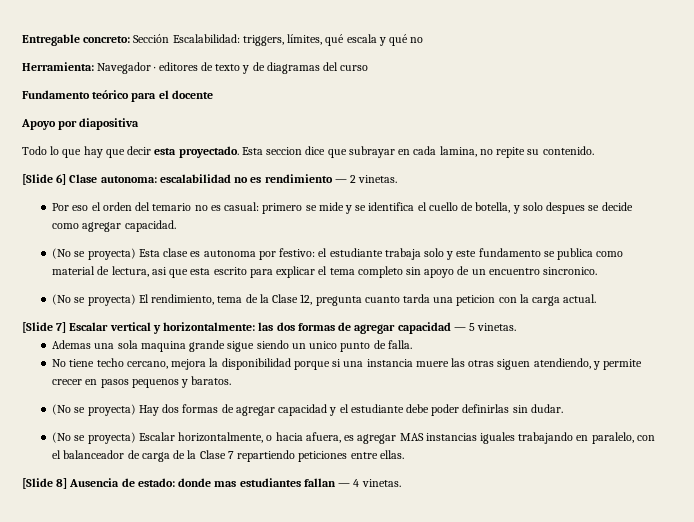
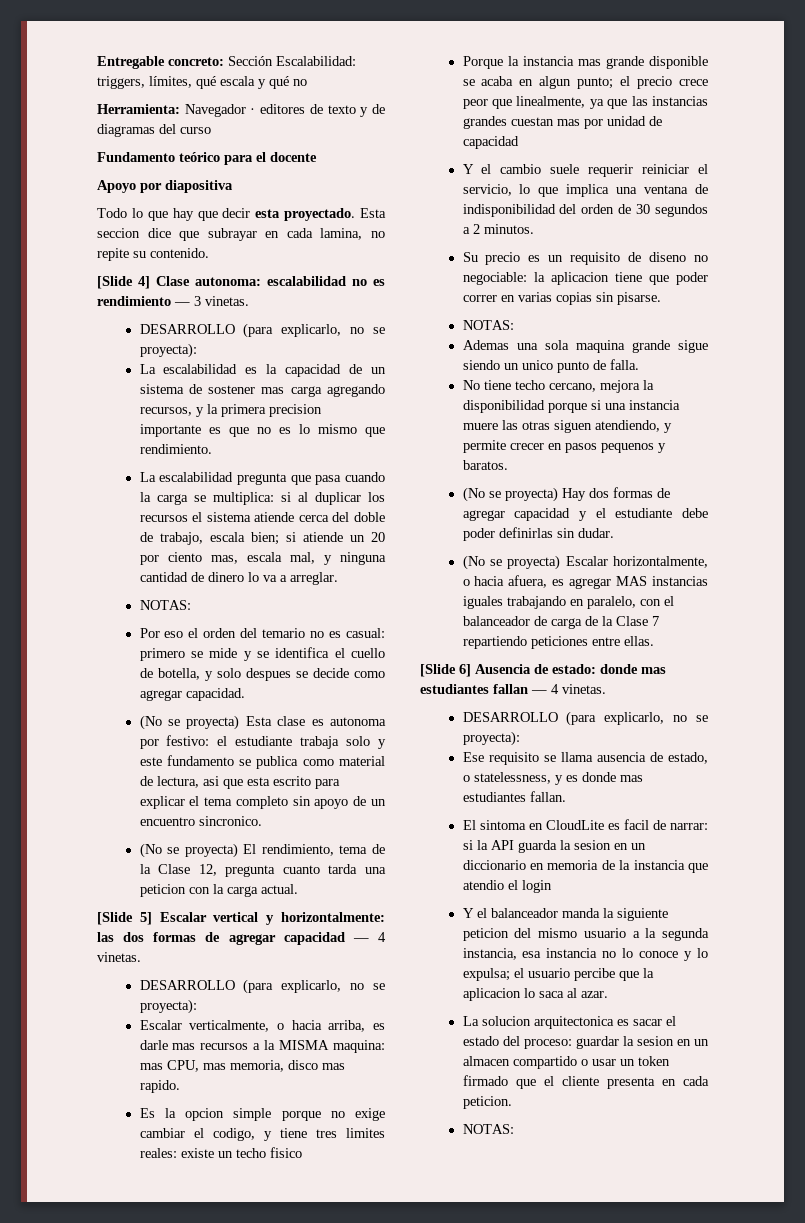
[56,174,67,185] 6] -> [138,276,150,289] 4]
[350,175,398,183] 2 vinetas. -> [194,296,249,306] [139,323,386,338] [139,343,197,358] [139,364,386,377] [139,384,386,397] [139,404,322,417] [139,424,385,437] [139,444,212,454] [139,472,385,485] [139,492,385,505] [139,512,385,522] [139,532,385,545] [139,552,386,565] [139,572,338,585] [139,600,191,610] 3 vinetas. // DESARROLLO (para explicarlo, no se proyecta): // La escalabilidad es la capacidad de un sistema de sostener mas carga agregando recursos, y la primera precision importante es que no es lo mismo que rendimiento. // La escalabilidad pregunta que pasa cuando la carga se multiplica: si al duplicar los recursos el sistema atiende cerca del doble de trabajo, escala bien; si atiende un 20 por ciento mas, escala mal, y ninguna cantidad de dinero lo va a arreglar. // NOTAS:
[56,322,67,333] 7] -> [139,912,152,925] 5]
[469,323,517,331] 5 vinetas. -> [378,932,386,942] [97,952,141,962] [139,979,386,994] [139,999,197,1014] [139,1020,385,1032] [139,1040,385,1053] [139,1060,345,1072] [139,1080,180,1093] [139,1108,385,1121] [139,1128,385,1141] [139,1147,302,1158] [462,56,708,69] [462,76,708,89] [462,96,708,109] [462,116,662,129] [462,136,519,149] [462,164,708,177] [462,184,708,197] [462,204,708,217] [462,224,534,234] [462,252,708,265] [462,272,708,285] [462,292,661,305] [462,320,514,330] 4 vinetas. // DESARROLLO (para explicarlo, no se proyecta): // Escalar verticalmente, o hacia arriba, es darle mas recursos a la MISMA maquina: mas CPU, mas memoria, disco mas rapido. // Es la opcion simple porque no exige cambiar el codigo, y tiene tres limites reales: existe un techo fisico // Porque la instancia mas grande disponible se acaba en algun punto; el precio crece peor que linealmente, ya que las instancias grandes cuestan mas por unidad de capacidad // Y el cambio suele requerir reiniciar el servicio, lo que implica una ventana de indisponibilidad del orden de 30 segundos a 2 minutos. // Su precio es un requisito de diseno no negociable: la aplicacion tiene que poder correr en varias copias sin pisarse. // NOTAS:
[56,478,68,489] 8] -> [459,664,471,677] 6]
(401, 483) none -> [462,711,708,726] [462,731,520,746] [462,752,708,765] [462,772,643,785] [462,791,566,802] [462,819,708,830] [462,840,646,853] [462,860,708,873] [462,880,552,893] [462,908,668,921] [462,928,709,941] [462,948,708,961] [462,968,654,981] [462,988,608,1001] [462,1016,676,1029] [462,1036,709,1049] [462,1056,670,1069] [462,1075,709,1089] [462,1096,512,1109] [462,1124,514,1134] // DESARROLLO (para explicarlo, no se proyecta): // Ese requisito se llama ausencia de estado, o statelessness, y es donde mas estudiantes fallan. // El sintoma en CloudLite es facil de narrar: si la API guarda la sesion en un diccionario en memoria de la instancia que atendio el login // Y el balanceador manda la siguiente peticion del mismo usuario a la segunda instancia, esa instancia no lo conoce y lo expulsa; el usuario percibe que la aplicacion lo saca al azar. // La solucion arquitectonica es sacar el estado del proceso: guardar la sesion en un almacen compartido o usar un token firmado que el cliente presenta en cada peticion. // NOTAS:

